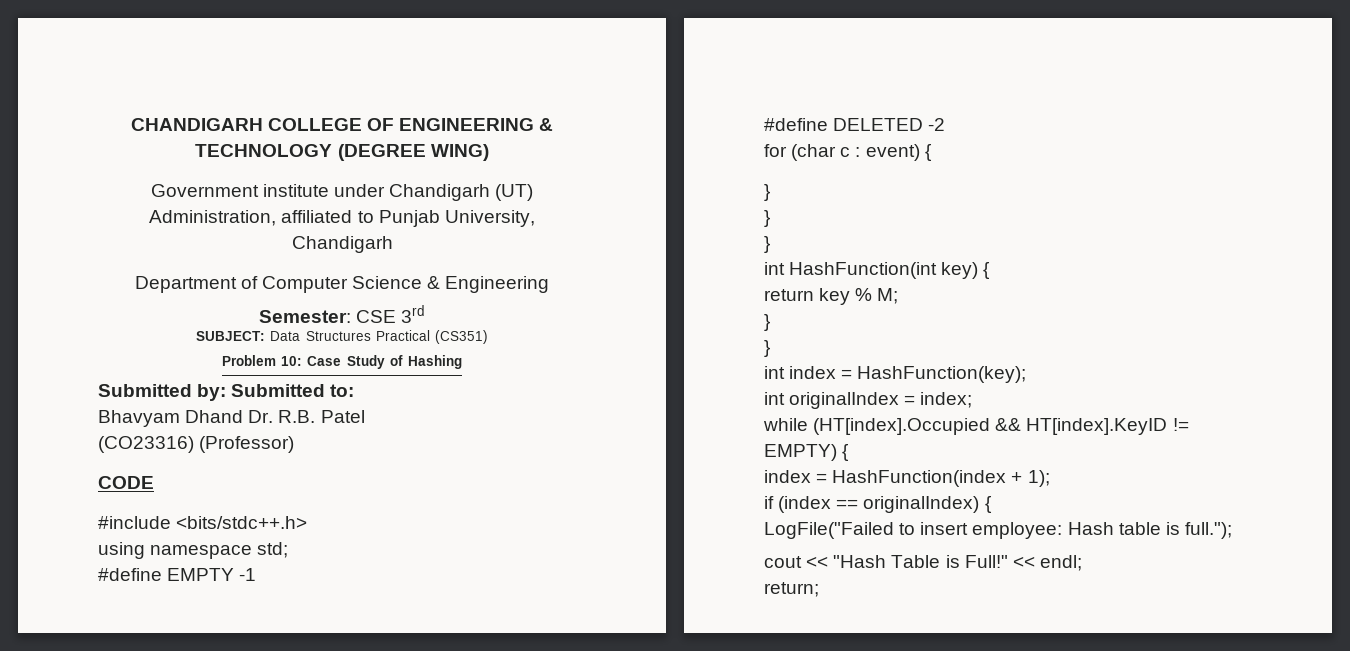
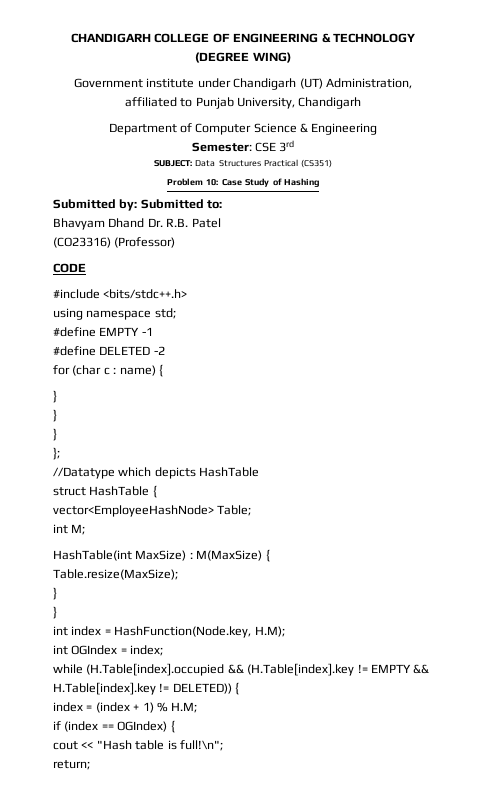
[865,144,920,161] event) -> [119,365,156,376] name)
[764,262,991,279] [764,288,899,305] int HashFunction(int key) { // return key % M; -> [53,447,60,460] [53,467,260,479] [53,485,157,498] [53,505,252,517] [53,524,86,535] [53,549,270,562] [53,569,178,580] }; // //Datatype which depicts HashTable // struct HashTable { // vector<EmployeeHashNode> Table; // int M; // HashTable(int MaxSize) : M(MaxSize) { // Table.resize(MaxSize);
[857,366,1027,383] [764,392,900,409] HashFunction(key); // int originalIndex -> [114,626,285,638] [53,645,118,655] HashFunction(Node.key, H.M); // int OGIndex
[813,418,1189,435] [764,444,850,461] [764,470,1050,487] (HT[index].Occupied && HT[index].KeyID != EMPTY) { // index = HashFunction(index + 1); -> [86,663,430,676] [53,682,240,695] [53,702,198,713] (H.Table[index].occupied && (H.Table[index].key != EMPTY && H.Table[index].key != DELETED)) { // index = (index + 1) % H.M;
[863,496,992,513] [764,522,1232,539] [764,555,1082,571] originalIndex) { // LogFile("Failed to insert employee: Hash table is full."); // cout << "Hash Table is Full!" << endl; -> [117,720,175,733] [53,740,223,751] OGIndex) { // cout << "Hash table is full!\n";

